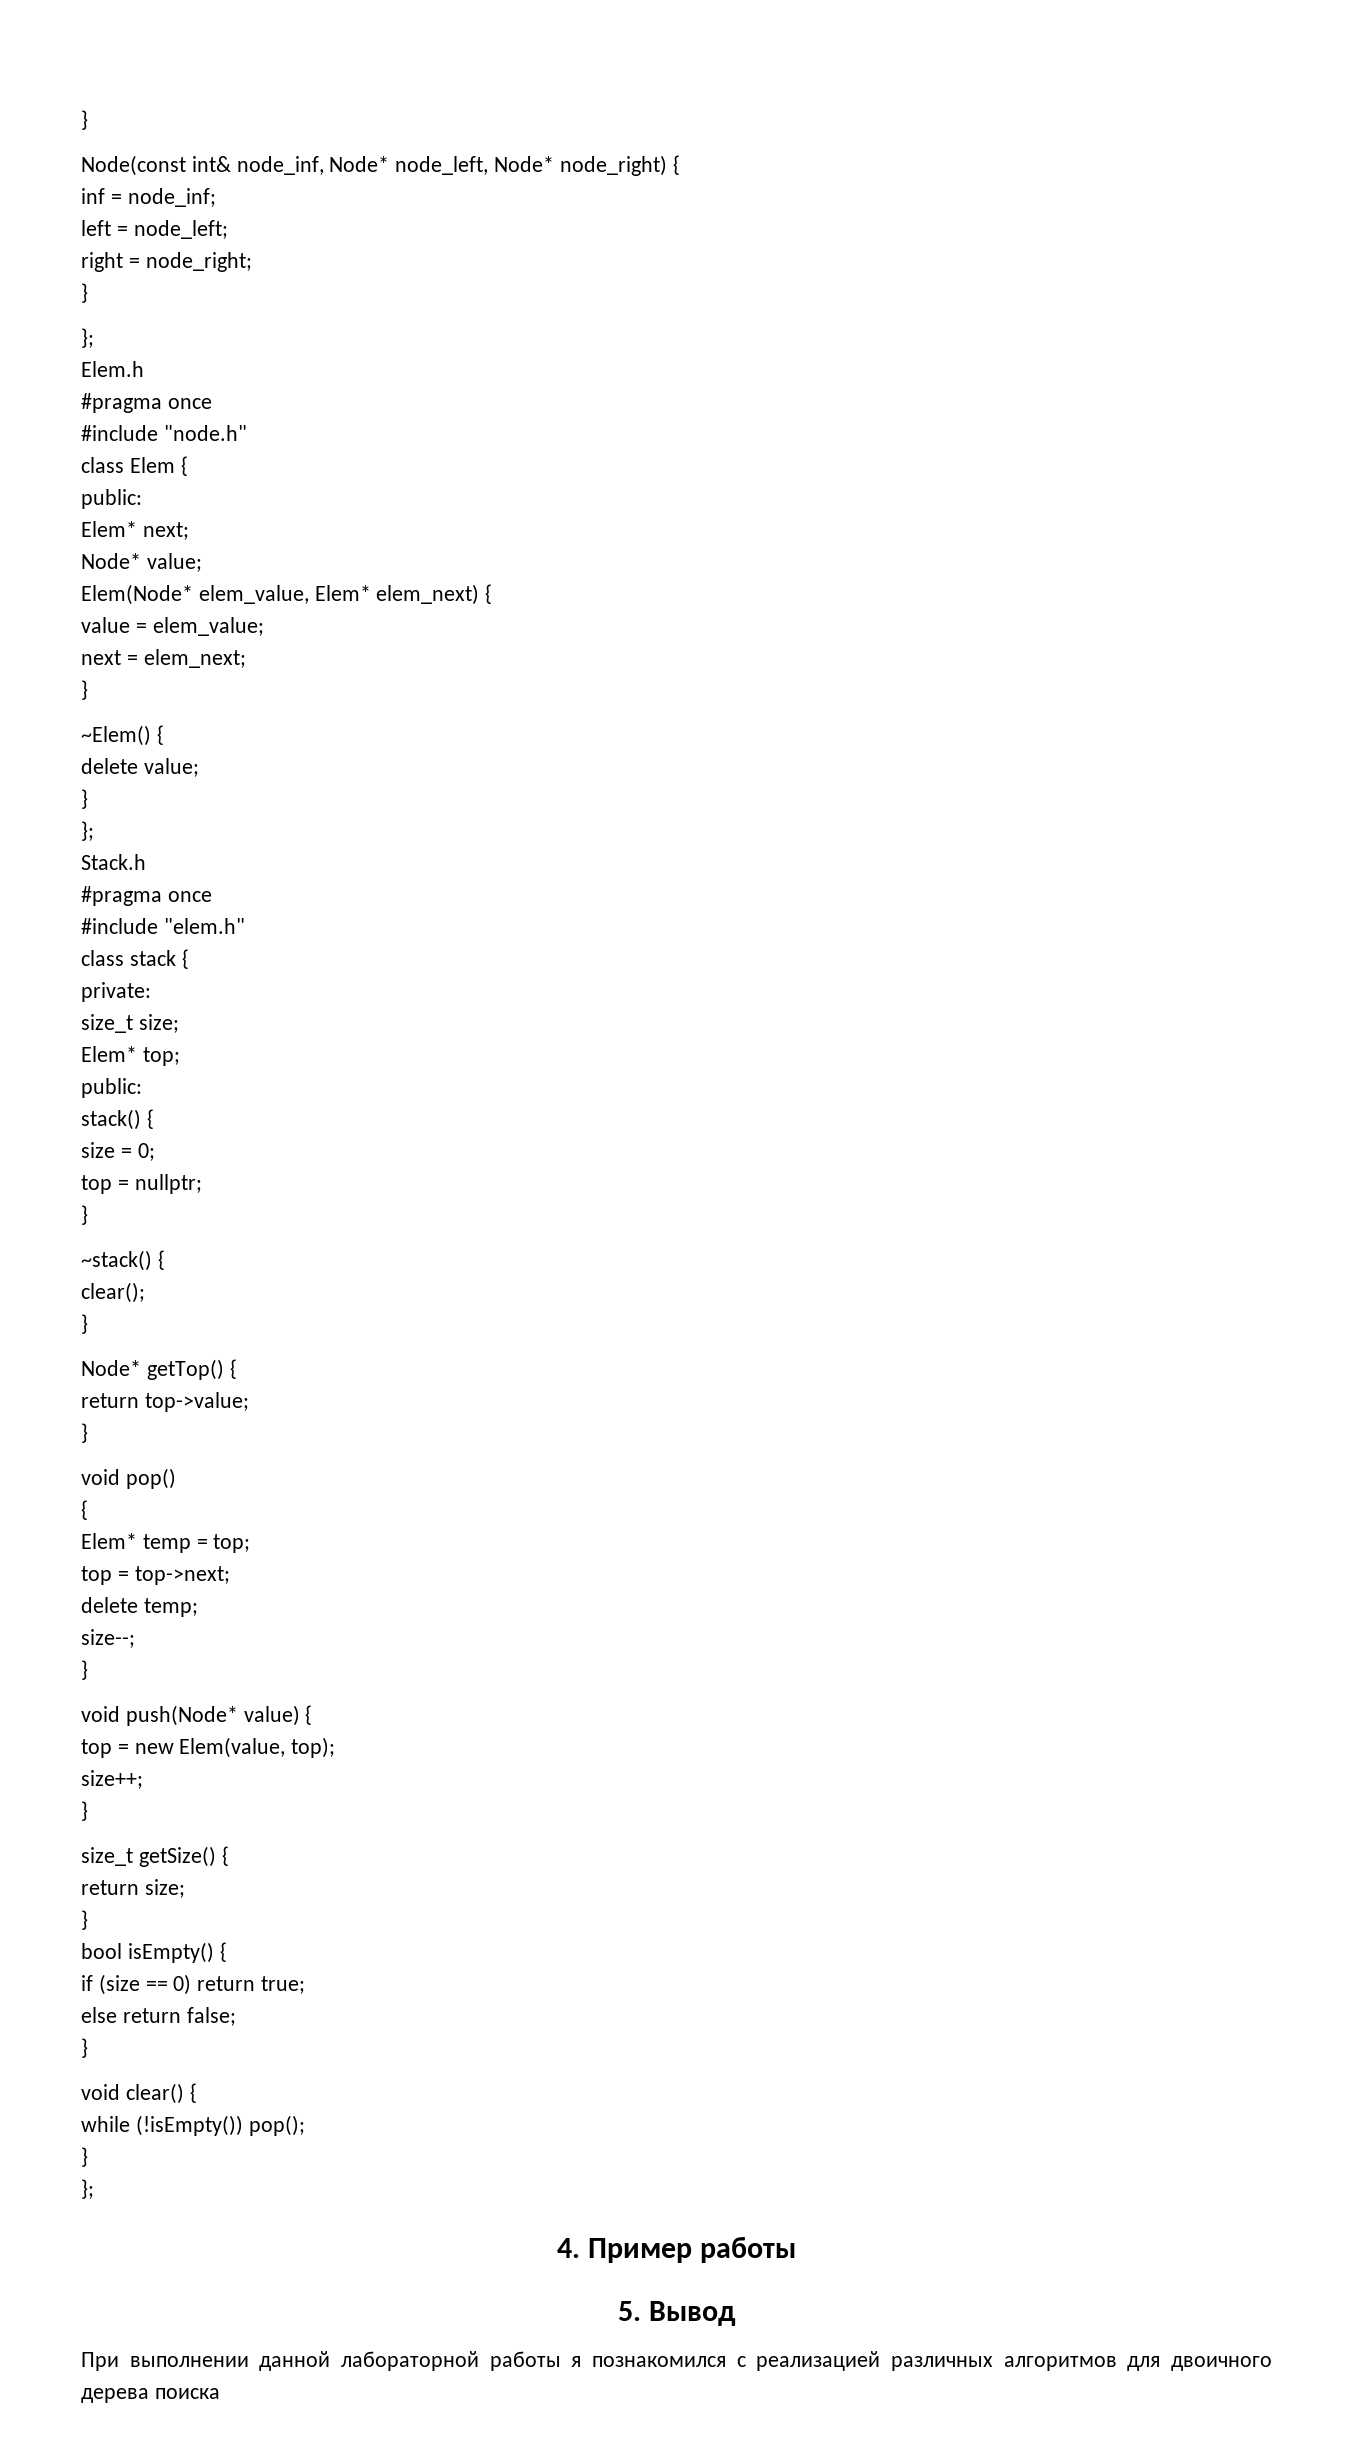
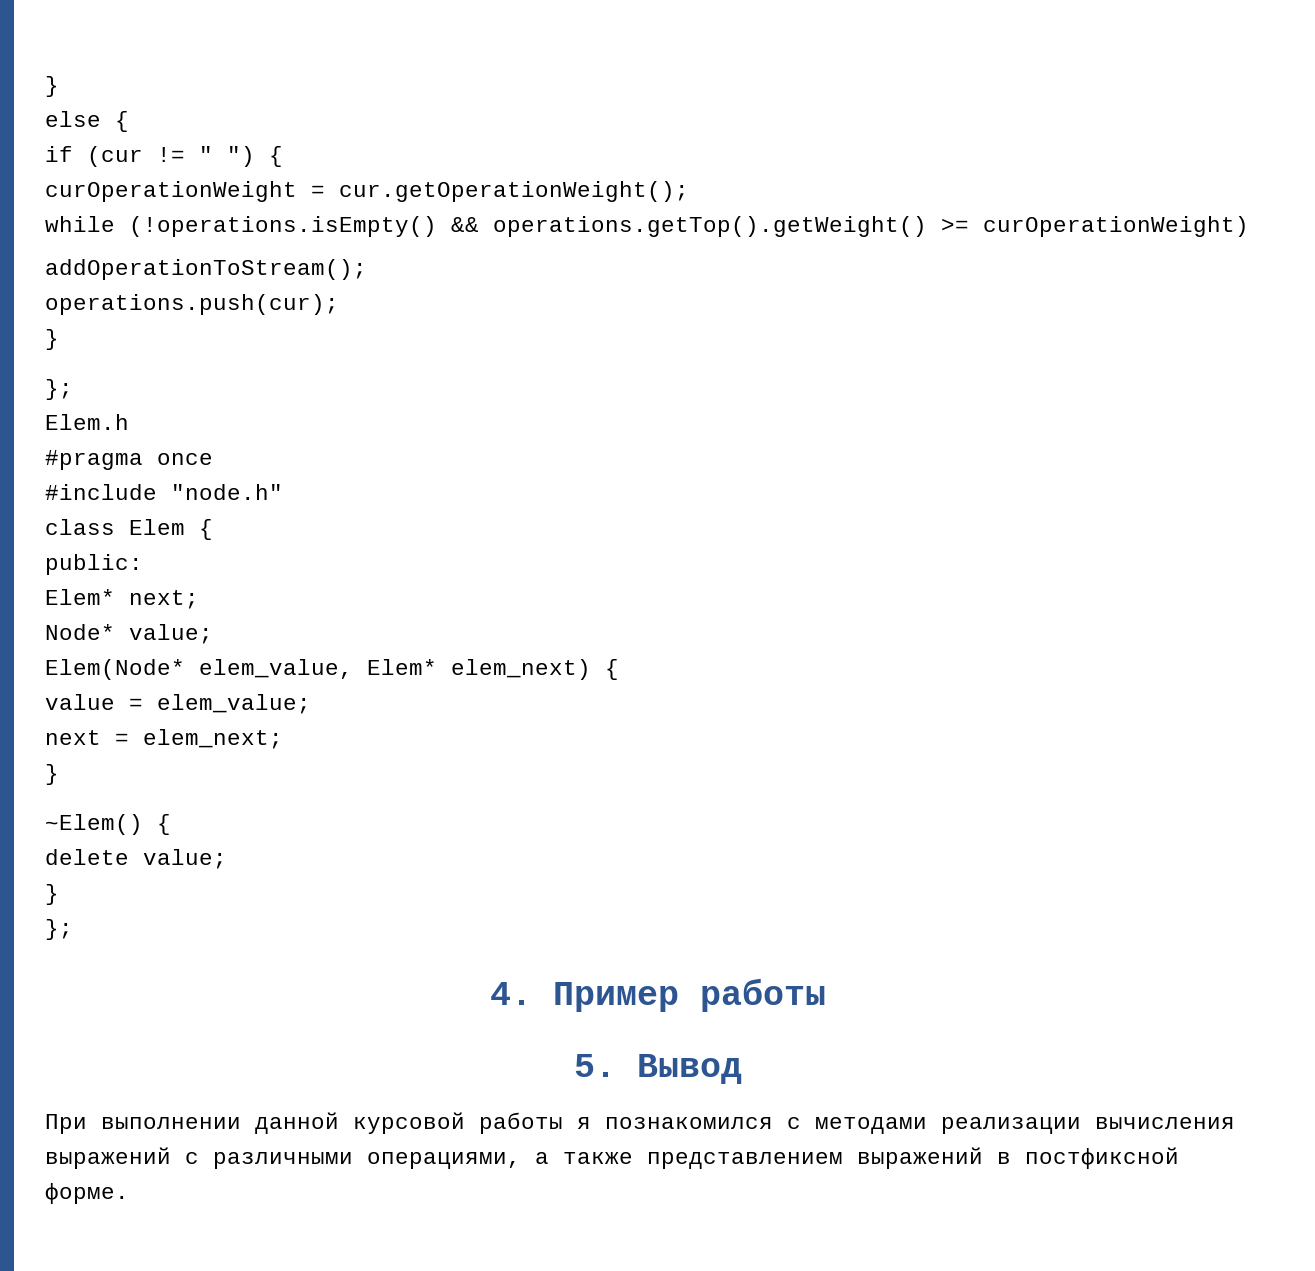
[81,110,88,130] [81,155,680,176] [81,188,216,207] [81,220,228,239] [81,252,252,272] } // Node(const int& node_inf, Node* node_left, Node* node_right) { // inf = node_inf; // left = node_left; // right = node_right; -> [45,76,59,97] [45,111,129,132] [45,146,283,167] [45,181,689,202] [45,216,1249,237] [45,259,367,280] [45,294,339,315] } // else { // if (cur != " ") { // curOperationWeight = cur.getOperationWeight(); // while (!operations.isEmpty() && operations.getTop().getWeight() >= curOperationWeight) // addOperationToStream(); // operations.push(cur);
[81,854,146,870] [81,886,212,906] [81,918,245,934] [81,949,189,969] [81,982,151,1002] [81,1014,179,1033] [81,1046,180,1066] [81,1078,142,1098] [81,1109,154,1130] [81,1142,155,1161] [81,1174,202,1194] [81,1205,88,1225] [81,1250,165,1271] [81,1282,145,1303] [81,1314,88,1334] [81,1359,237,1380] [81,1392,249,1412] [81,1423,88,1443] [81,1468,176,1489] [81,1500,88,1520] [81,1533,251,1553] [81,1566,230,1585] [81,1597,198,1617] [81,1629,135,1648] [81,1660,88,1680] [81,1705,313,1726] [81,1737,336,1758] [81,1770,143,1789] [81,1801,88,1821] [81,1846,229,1867] [81,1879,185,1898] [81,1910,88,1930] [81,1942,227,1963] [81,1974,306,1995] [81,2007,236,2026] [81,2038,88,2058] [81,2083,197,2104] [81,2115,305,2136] [81,2147,88,2167] [81,2179,94,2199] // Stack.h // #pragma once // #include "elem.h" // class stack { // private: // size_t size; // Elem* top; // public: // stack() { // size = 0; // top = nullptr; // } // ~stack() { // clear(); // } // Node* getTop() { // return top->value; // } // void pop() // { // Elem* temp = top; // top = top->next; // delete temp; // size--; // } // void push(Node* value) { // top = new Elem(value, top); // size++; // } // size_t getSize() { // return size; // } // bool isEmpty() { // if (size == 0) return true; // else return false; // } // void clear() { // while (!isEmpty()) pop(); // } // }; -> (73, 929) none
[341,2351,479,2371] лабораторной -> [353,1112,465,1134] курсовой
[756,2351,1272,2371] [81,2388,220,2403] реализацией различных алгоритмов для двоичного дерева поиска -> [815,1117,1235,1134] [45,1147,1179,1169] [45,1183,129,1204] методами реализации вычисления выражений с различными операциями, а также представлением выражений в постфиксной форме.

